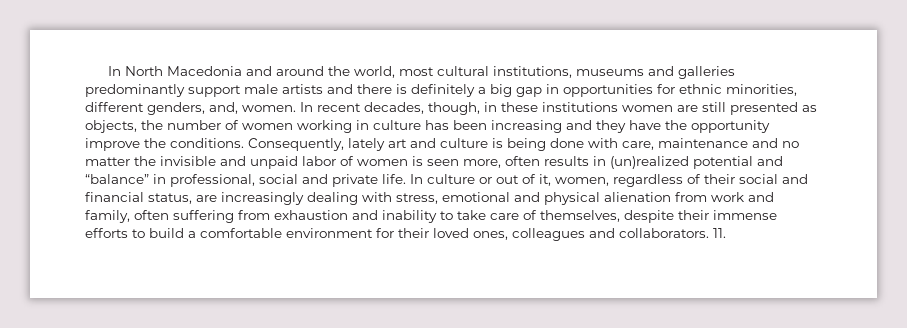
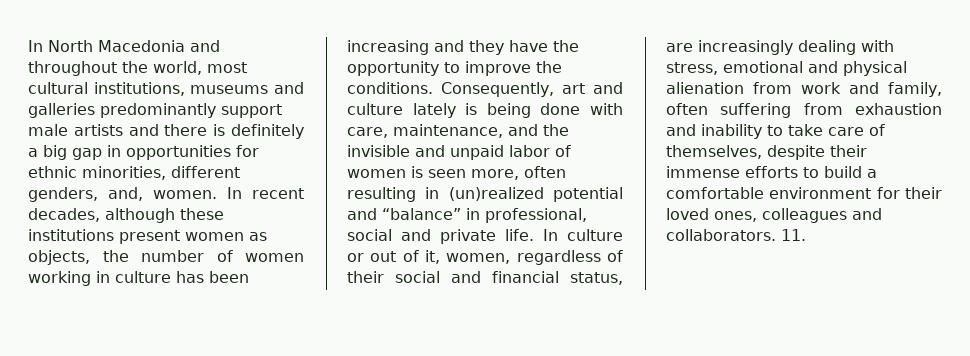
[275,66,324,76] around -> [28,61,117,76] throughout
[428,102,798,115] though, in these institutions women are still presented -> [105,208,224,223] [28,229,244,244] although these institutions present women
(770, 126) none -> [444,62,460,73] to
[348,138,385,151] lately -> (554, 89) none
(488, 143) none -> [412,103,456,118] lately
[658,138,799,148] [85,157,130,166] maintenance and no matter -> [393,124,538,138] maintenance, and
[544,156,589,166] results -> [347,187,416,202] resulting

